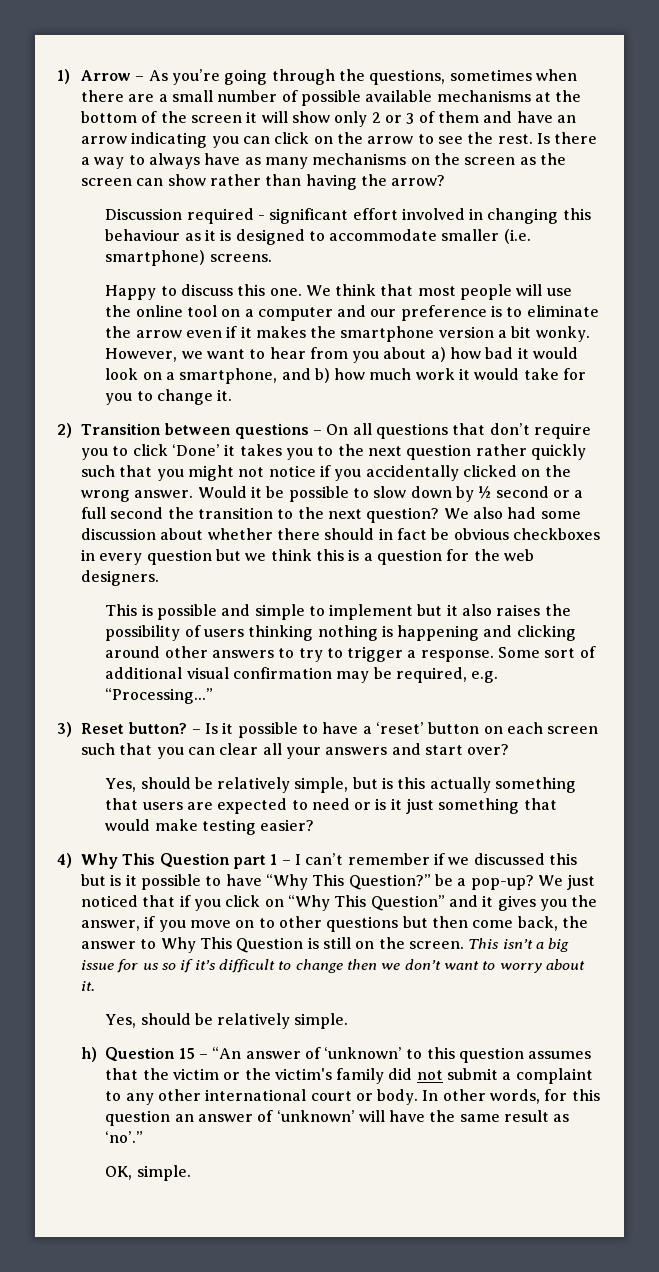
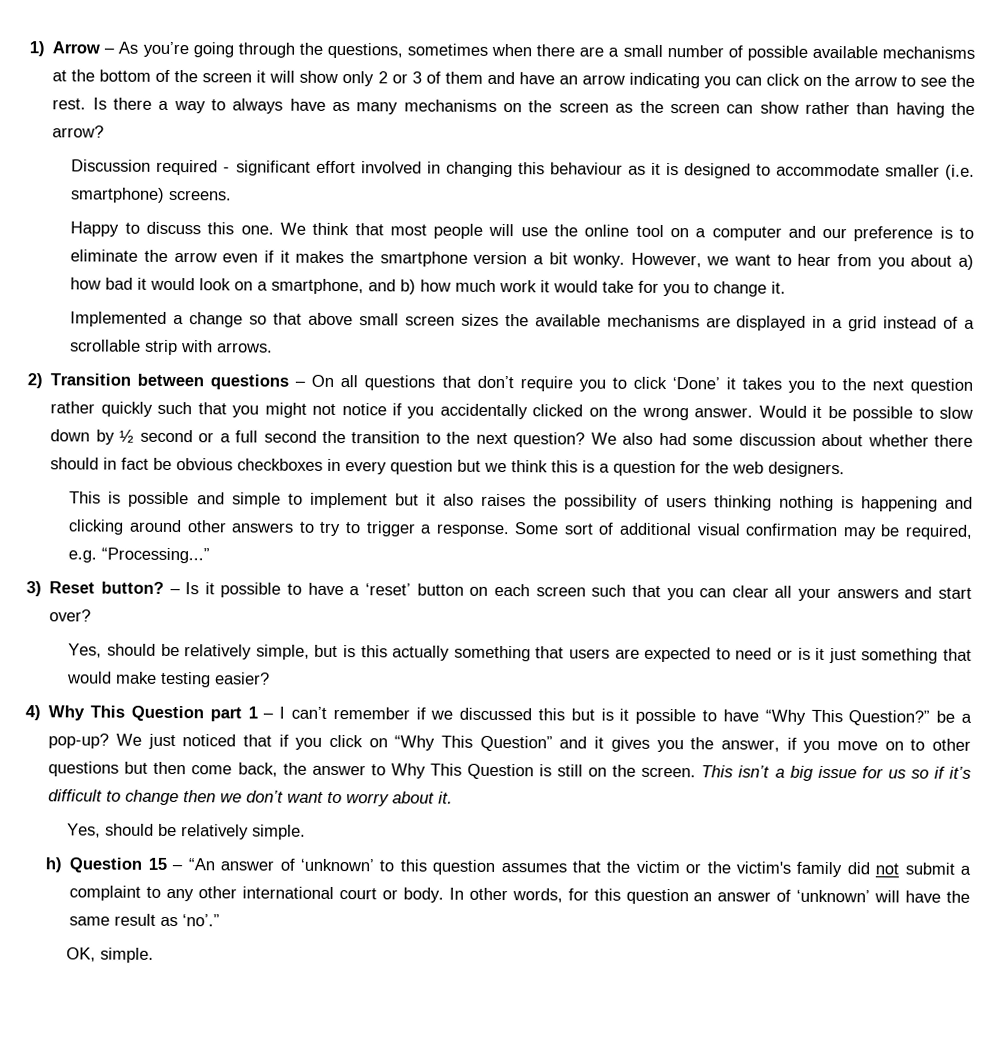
(233, 395) none -> [70,311,976,332] [70,339,274,356] // Implemented a change so that above small screen sizes the available mechanisms are displayed in a grid instead of a scrollable strip with arrows.

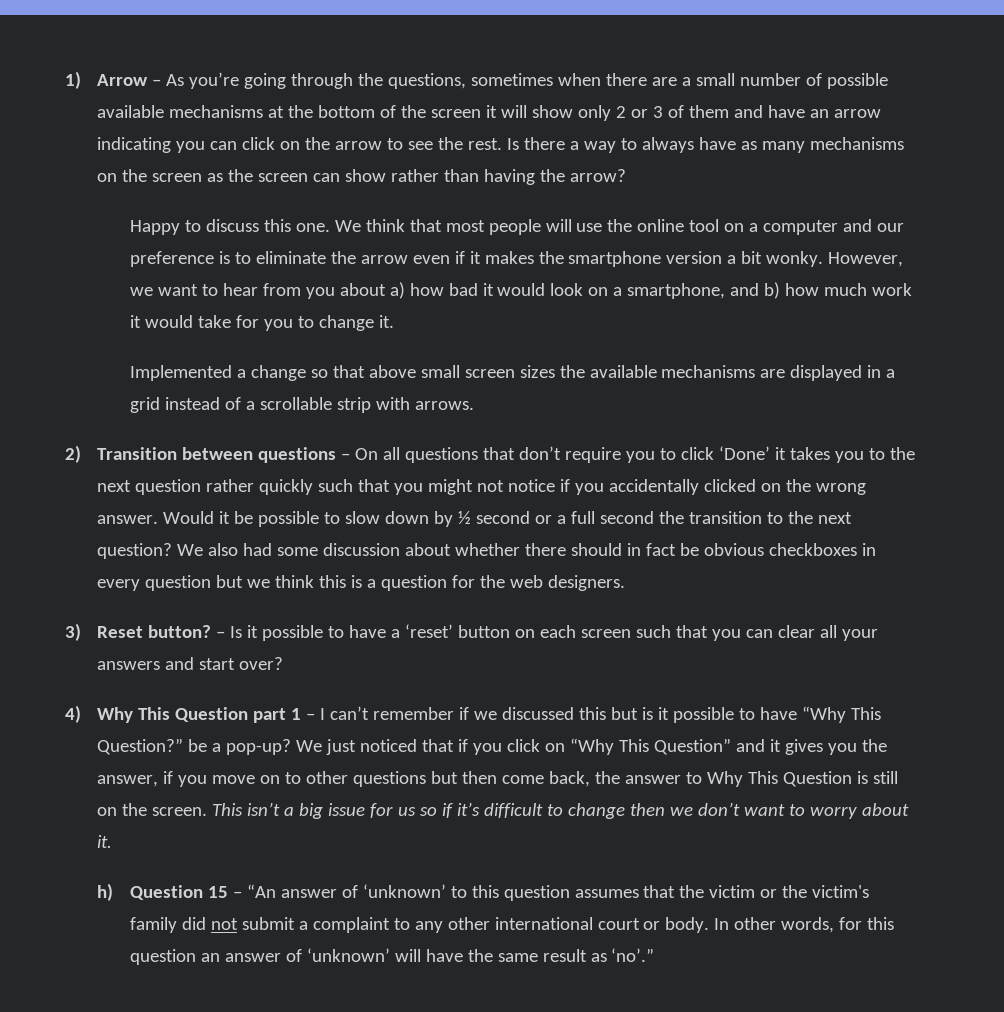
[71,159,976,180] [70,187,233,203] // Discussion required - significant effort involved in changing this behaviour as it is designed to accommodate smaller (i.e. smartphone) screens. -> (627, 175) none
[69,491,973,512] [68,519,973,540] [68,547,211,564] // This is possible and simple to implement but it also raises the possibility of users thinking nothing is happening and clicking around other answers to try to trigger a response. Some sort of additional visual confirmation may be required, e.g. “Processing...” -> (626, 583) none
[68,643,973,664] [67,671,271,688] // Yes, should be relatively simple, but is this actually something that users are expected to need or is it just something that would make testing easier? -> (284, 663) none
[67,823,307,840] // Yes, should be relatively simple. -> (113, 841) none
[66,947,155,963] // OK, simple. -> (655, 955) none

